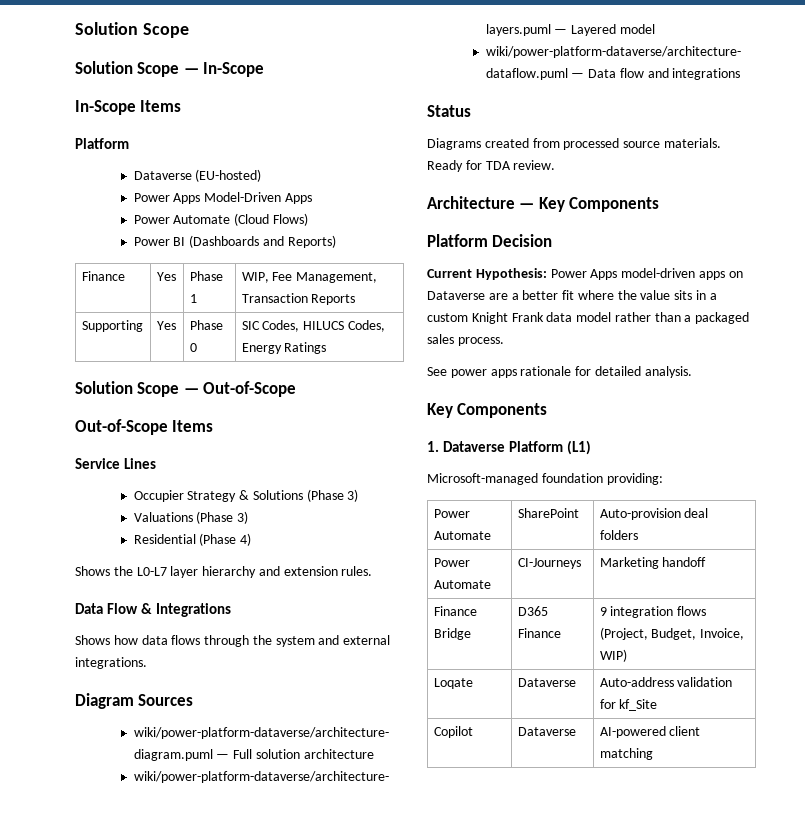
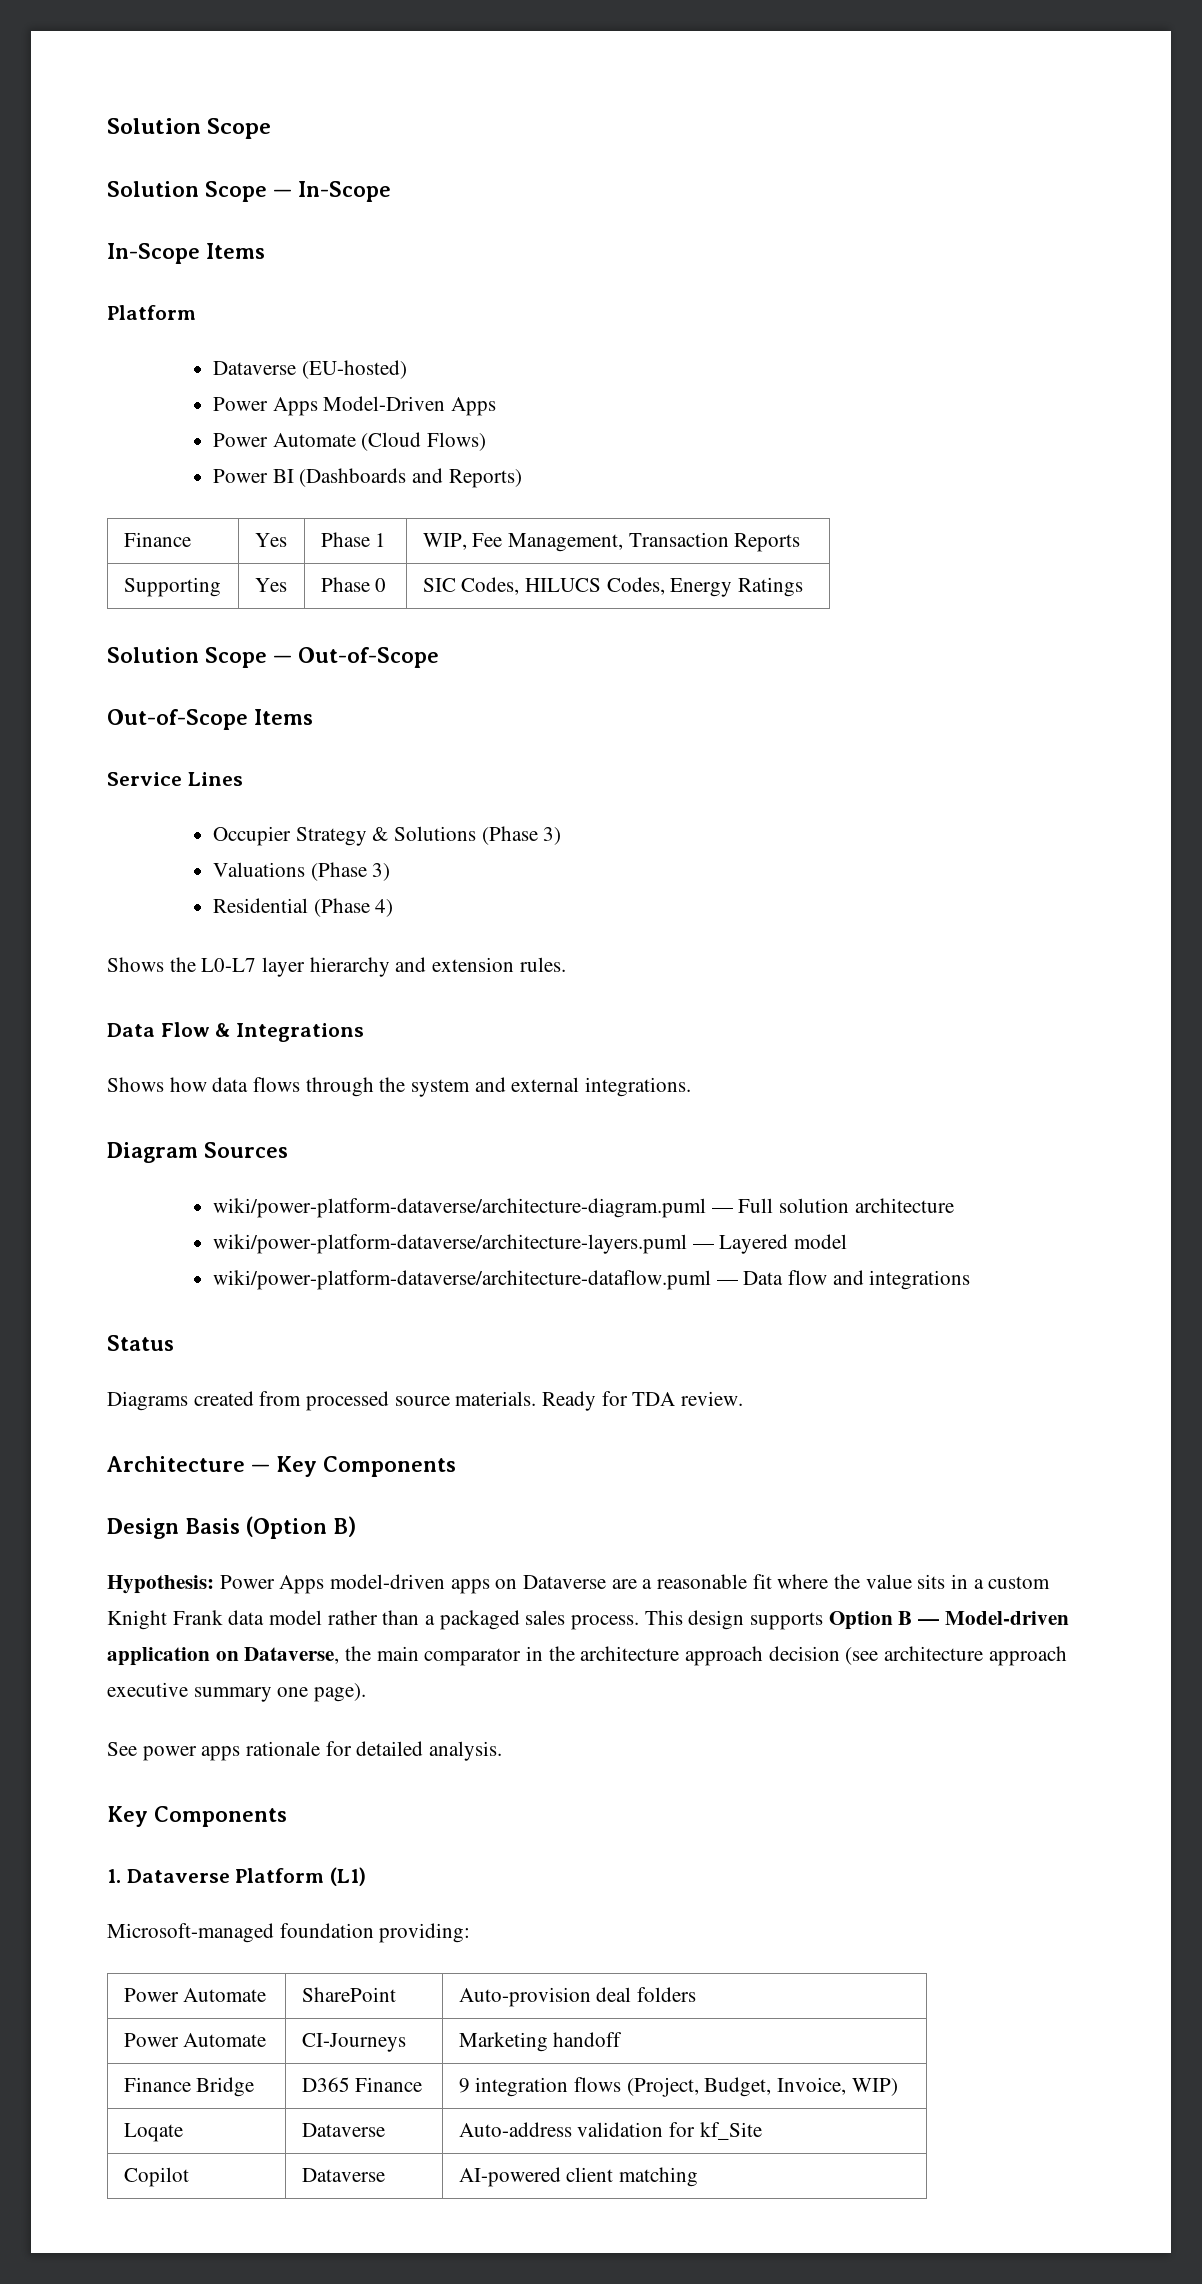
[427,234,553,247] [427,269,472,278] Platform Decision // Current -> [107,1516,356,1539] Design Basis (Option B) //
[522,290,559,300] better -> [657,1574,748,1589] reasonable
(504, 341) none -> [644,1610,1069,1630] [107,1646,1067,1666] [107,1682,367,1702] This design supports Option B — Model-driven application on Dataverse, the main comparator in the architecture approach decision (see architecture approach executive summary one page).

